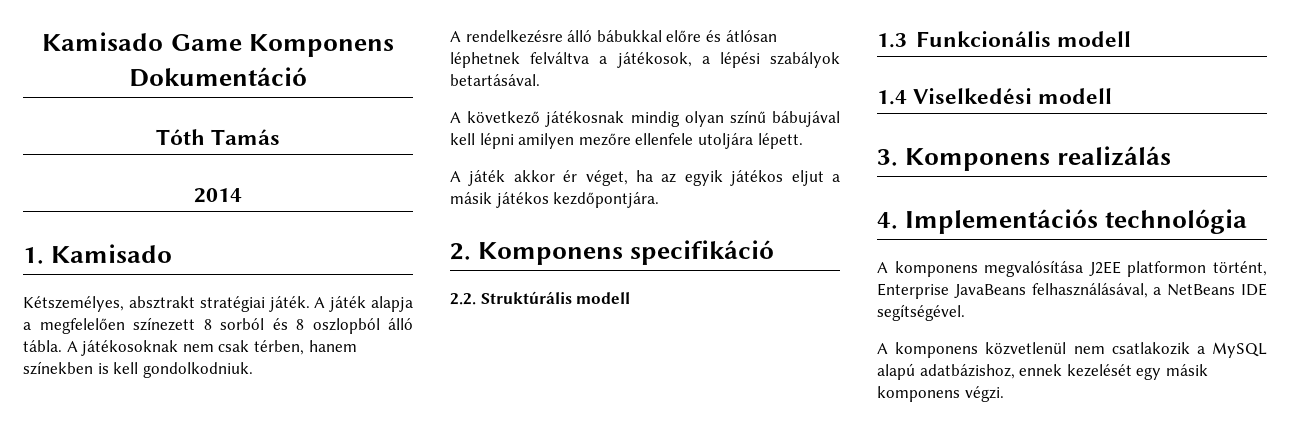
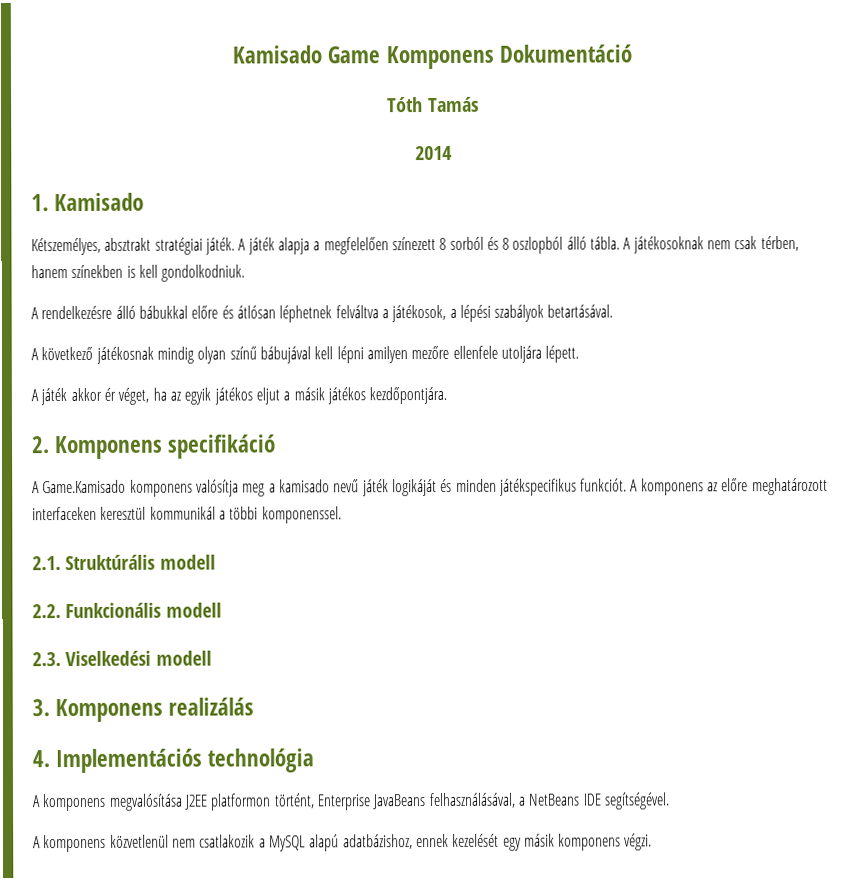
[450,293,476,305] 2.2. -> [32,477,828,497] [32,506,342,524] [32,556,61,571] A Game.Kamisado komponens valósítja meg a kamisado nevű játék logikáját és minden játékspecifikus funkciót. A komponens az előre meghatározott interfaceken keresztül kommunikál a többi komponenssel. // 2.1.
[877,33,907,48] 1.3 -> [32,604,61,619] 2.2.
[877,90,907,105] 1.4 -> [32,652,61,667] 2.3.

